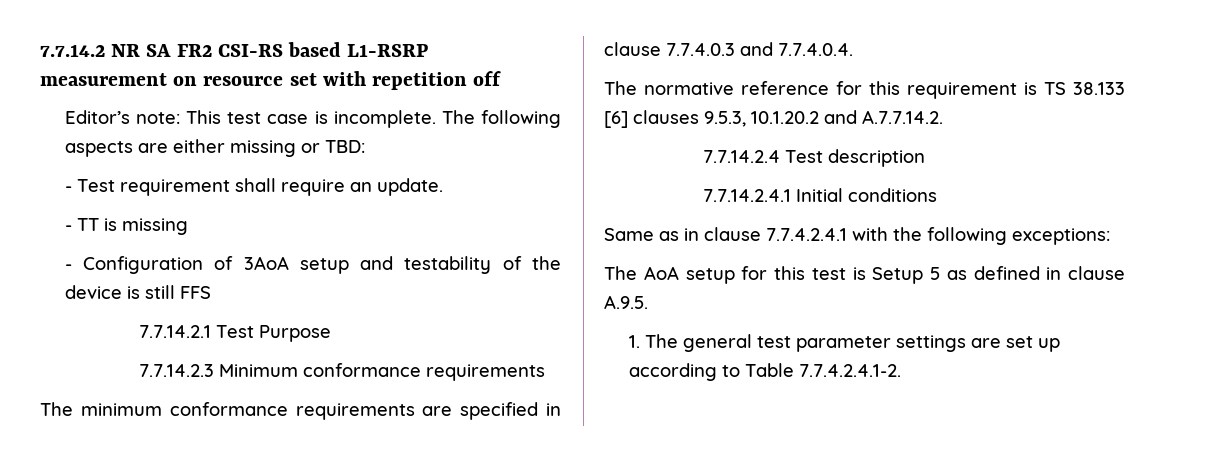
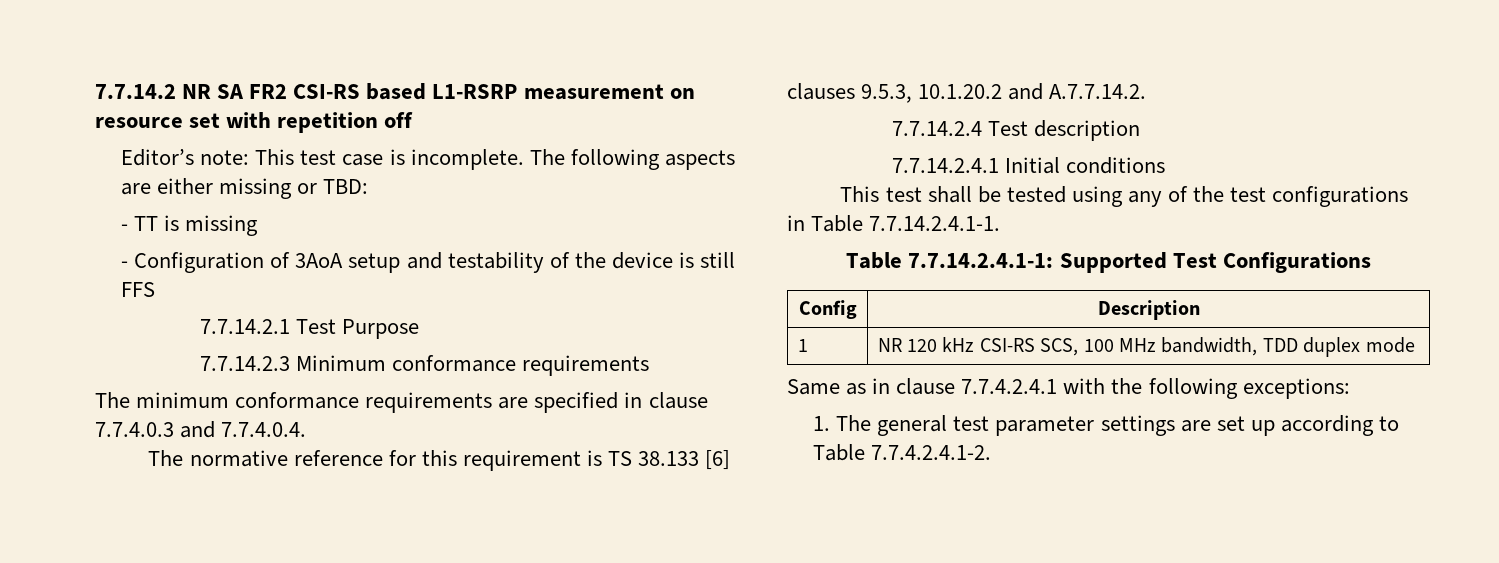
[64,178,443,196] // - Test requirement shall require an update. -> (369, 186) none
(937, 195) none -> [840,186,1409,207] [787,215,1001,232] [846,252,1371,273] [798,300,857,319] [1097,300,1200,320] [797,339,808,352] [877,337,1415,357] // This test shall be tested using any of the test configurations in Table 7.7.14.2.4.1-1. // Table 7.7.14.2.4.1-1: Supported Test Configurations // Config | Description // 1 | NR 120 kHz CSI-RS SCS, 100 MHz bandwidth, TDD duplex mode
[604,266,1125,284] [604,295,648,309] // The AoA setup for this test is Setup 5 as defined in clause A.9.5. -> (1350, 388) none

